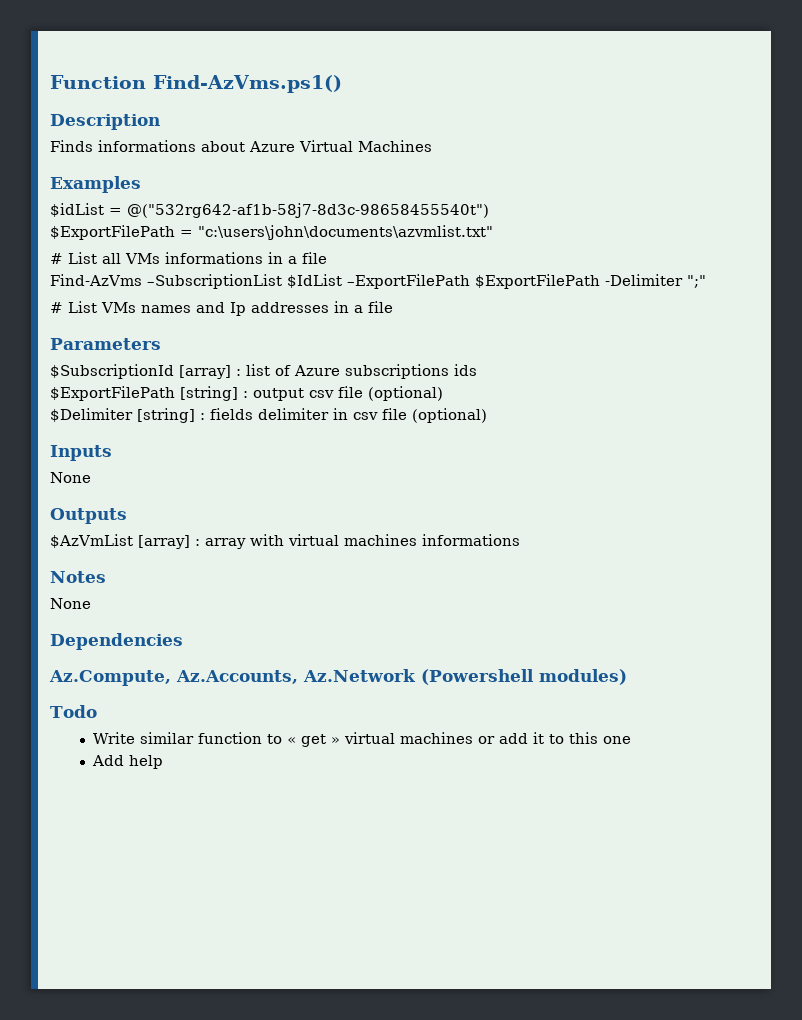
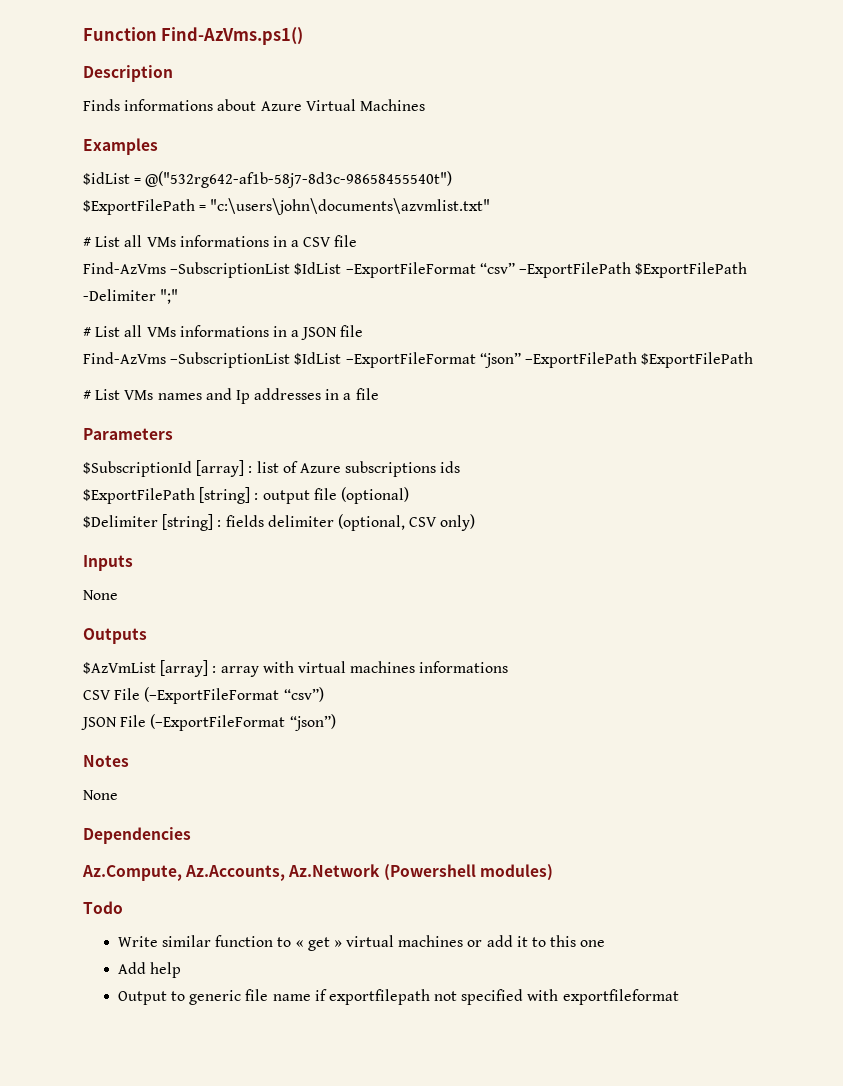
[302,252,327,264] [50,274,342,289] file // Find-AzVms –SubscriptionList $IdList -> [303,235,358,247] [83,262,515,278] CSV file // Find-AzVms –SubscriptionList $IdList –ExportFileFormat “csv”
(706, 281) none -> [83,325,364,340] [83,352,754,368] // # List all VMs informations in a JSON file // Find-AzVms –SubscriptionList $IdList –ExportFileFormat “json” –ExportFilePath $ExportFilePath
[309,390,334,398] csv -> (310, 497) none
[333,408,487,423] in csv file (optional) -> [337,514,476,531] (optional, CSV only)
(520, 540) none -> [83,687,324,704] [81,714,336,731] // CSV File (–ExportFileFormat “csv”) // JSON File (–ExportFileFormat “json”)
(163, 762) none -> [117,989,679,1005] // Output to generic file name if exportfilepath not specified with exportfileformat

